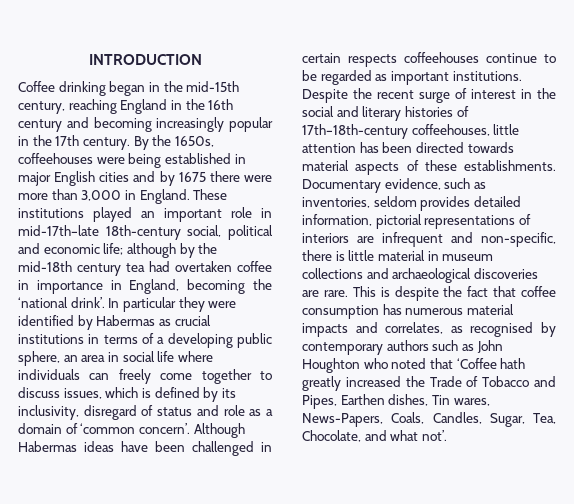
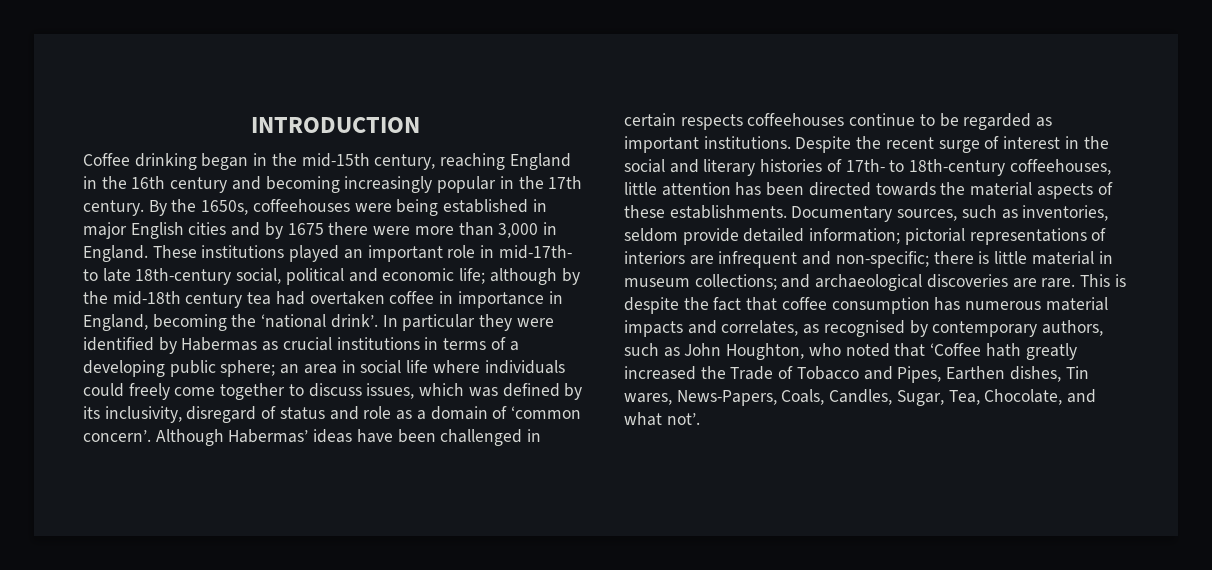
[18,225,99,236] mid-17th–late -> [498,245,572,259] [83,268,131,282] mid-17th- to late
[18,351,60,366] sphere, -> [220,360,276,377] sphere;
[89,373,110,380] can -> [83,383,124,397] could
[141,388,151,398] is -> [468,387,498,397] was
[18,441,77,452] Habermas -> [228,429,309,443] Habermas’
[302,124,408,139] 17th–18th-century -> [845,159,1006,176] 17th- to 18th-century
(514, 147) none -> [940,182,966,195] the
[384,178,441,190] evidence, -> [897,209,958,221] sources,
[420,196,521,211] [302,214,372,226] provides detailed information, -> [682,228,901,245] provide detailed information;
[481,232,556,247] non-specific, -> [835,251,929,268] non-specific;
[302,268,363,279] collections -> [694,274,777,290] collections;
[386,340,429,351] authors -> [1042,320,1104,336] authors,
[302,358,360,373] Houghton -> [726,343,805,360] Houghton,

